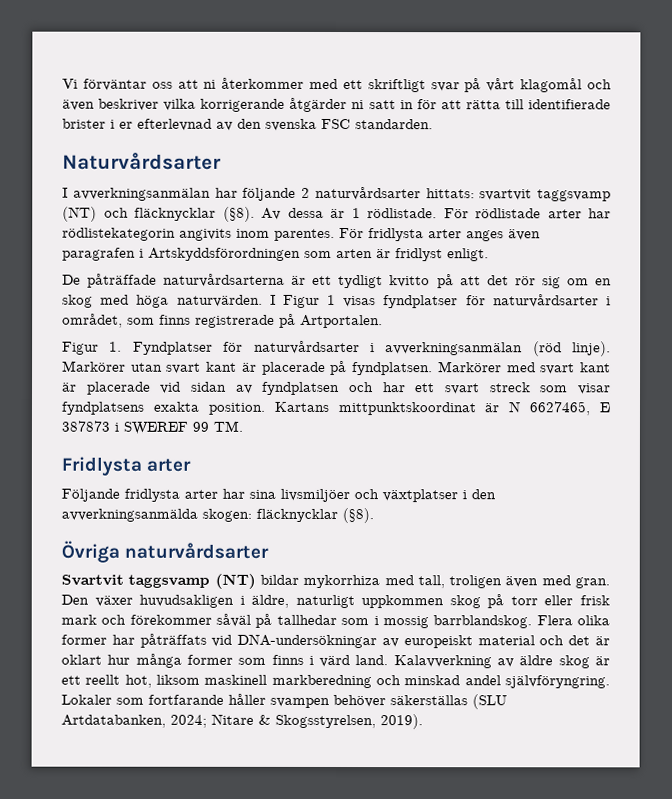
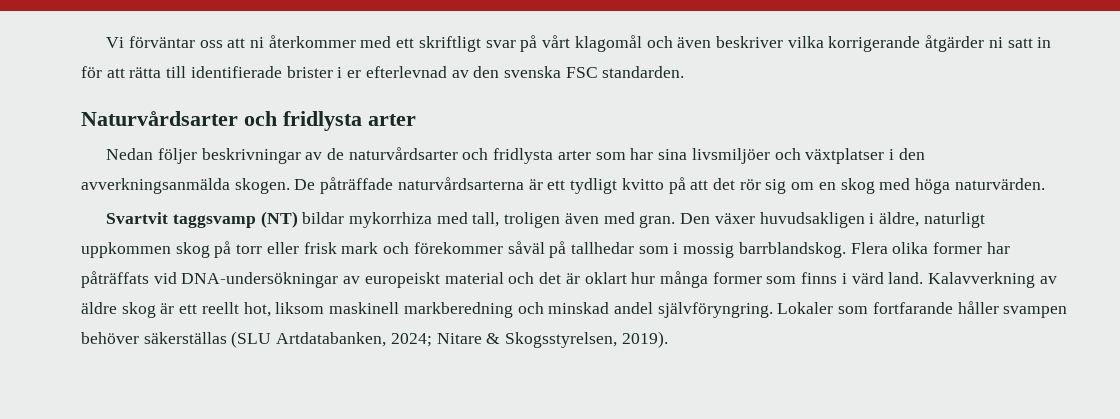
[62,186,611,202] [62,206,611,222] [62,227,541,242] [62,247,489,262] // I avverkningsanmälan har följande 2 naturvårdsarter hittats: svartvit taggsvamp (NT) och fläcknycklar (§8). Av dessa är 1 rödlistade. För rödlistade arter har rödlistekategorin angivits inom parentes. För fridlysta arter anges även paragrafen i Artskyddsförordningen som arten är fridlyst enligt. // -> [244,111,416,131] [106,147,925,164] [81,178,290,194] och fridlysta arter // Nedan följer beskrivningar av de naturvårdsarter och fridlysta arter som har sina livsmiljöer och växtplatser i den avverkningsanmälda skogen.
[269,294,611,309] [62,313,383,329] [62,340,611,357] [62,360,612,376] [62,381,612,396] [61,401,610,416] [61,420,243,435] [61,456,192,476] [61,488,496,503] [61,508,374,524] [61,540,270,563] I Figur 1 visas fyndplatser för naturvårdsarter i området, som finns registrerade på Artportalen. // Figur 1. Fyndplatser för naturvårdsarter i avverkningsanmälan (röd linje). Markörer utan svart kant är placerade på fyndplatsen. Markörer med svart kant är placerade vid sidan av fyndplatsen och har ett svart streck som visar fyndplatsens exakta position. Kartans mittpunktskoordinat är N 6627465, E 387873 i SWEREF 99 TM. // Fridlysta arter // Följande fridlysta arter har sina livsmiljöer och växtplatser i den avverkningsanmälda skogen: fläcknycklar (§8). // Övriga naturvårdsarter -> (1045, 184) none

